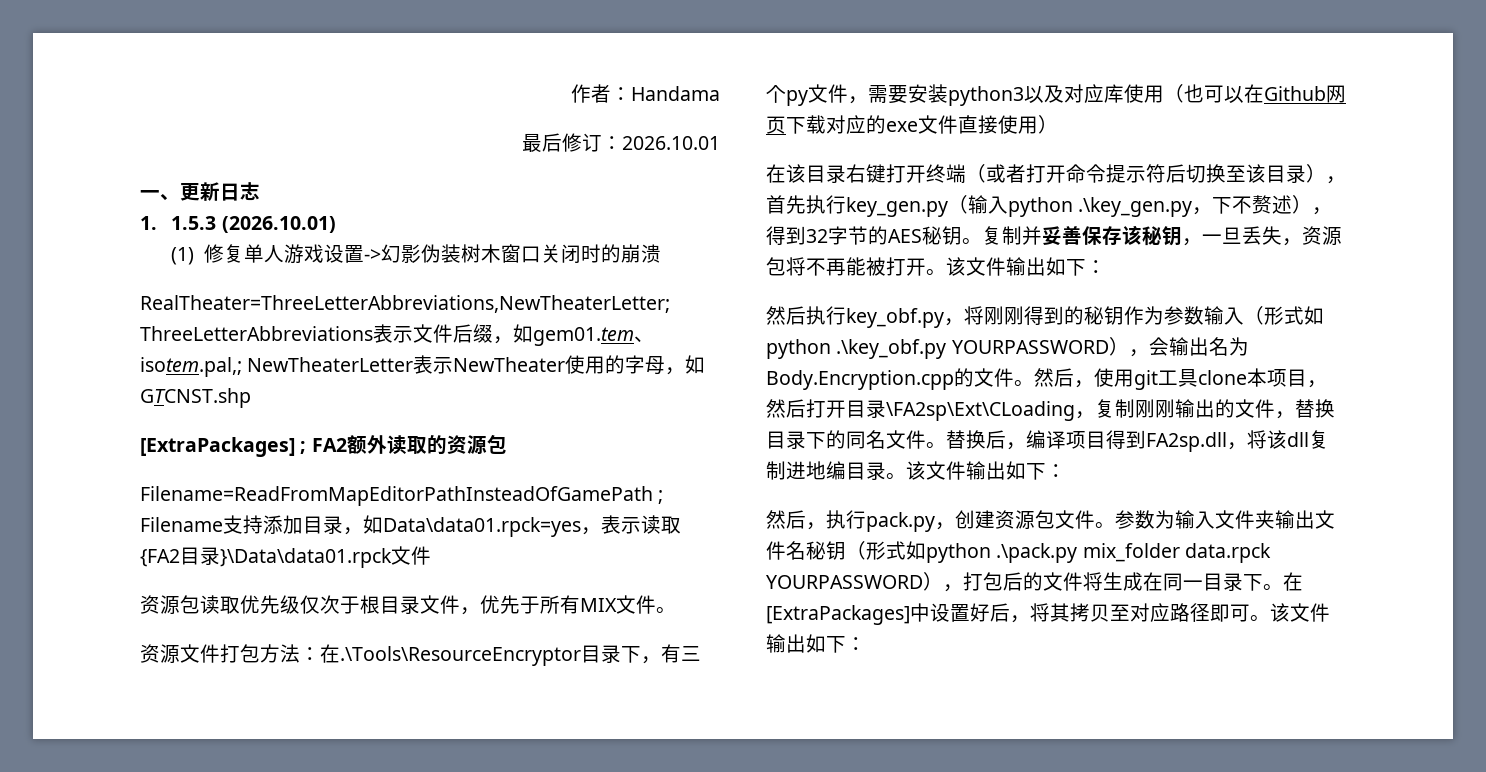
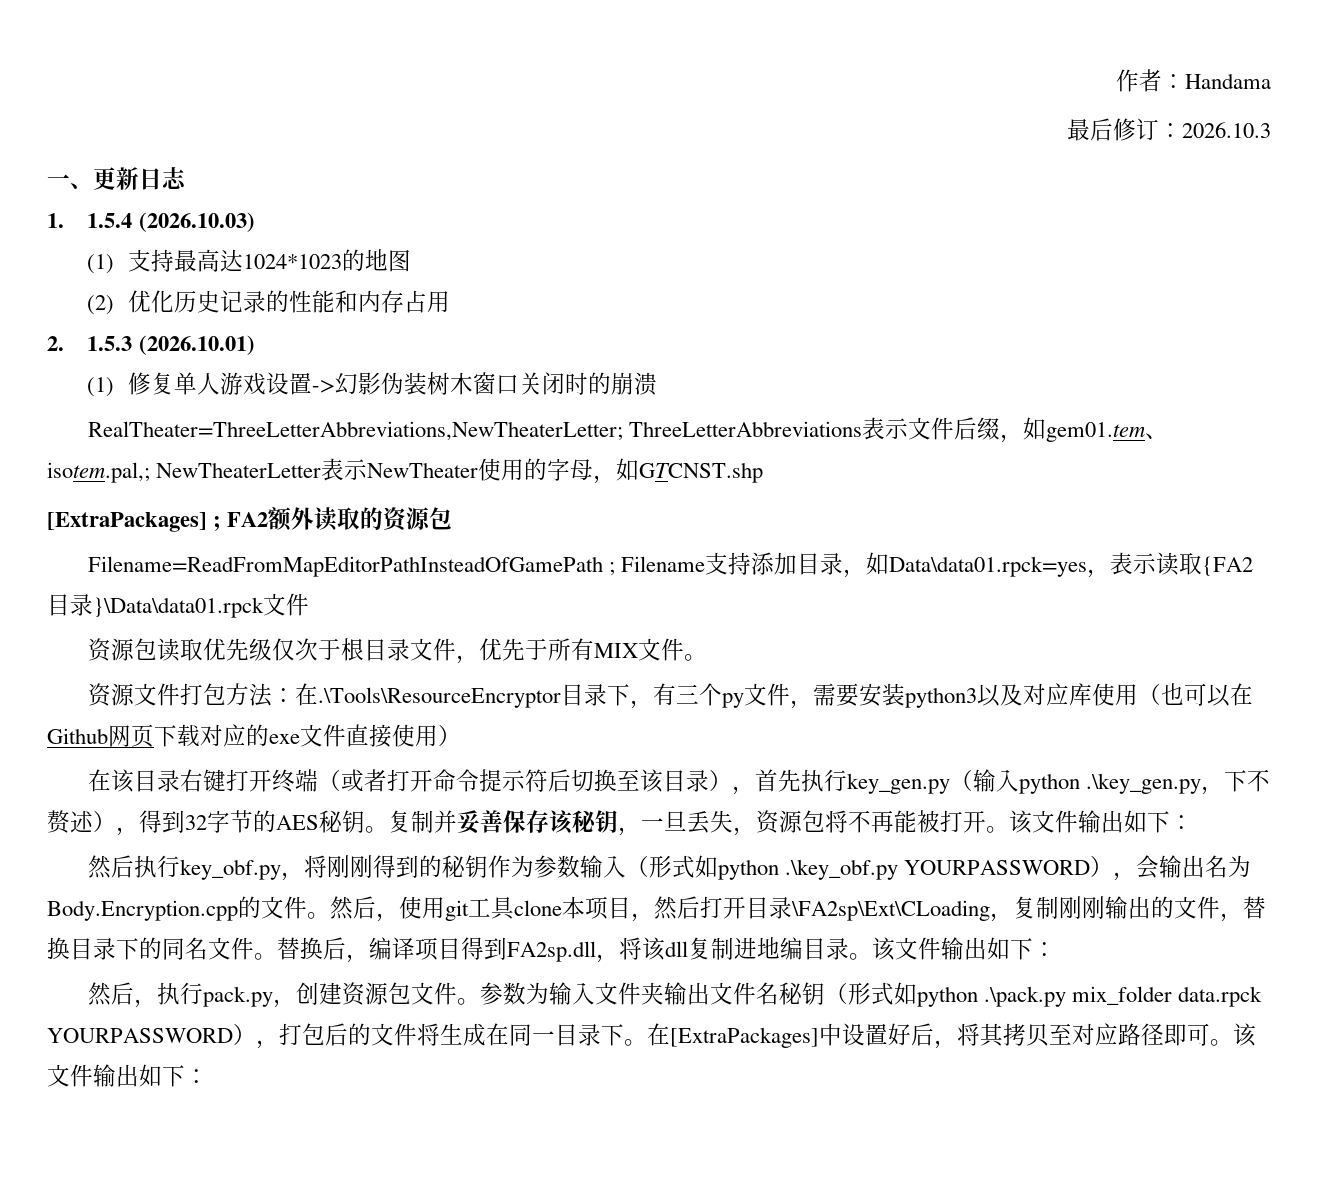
[622,136,720,150] 2026.10.01 -> [1182,122,1271,138] 2026.10.3
(157, 223) none -> [87,212,255,232] [87,249,411,274] [87,290,450,315] [47,336,64,351] 1.5.4 (2026.10.03) // (1)支持最高达1024*1023的地图 // (2)优化历史记录的性能和内存占用 // 2.

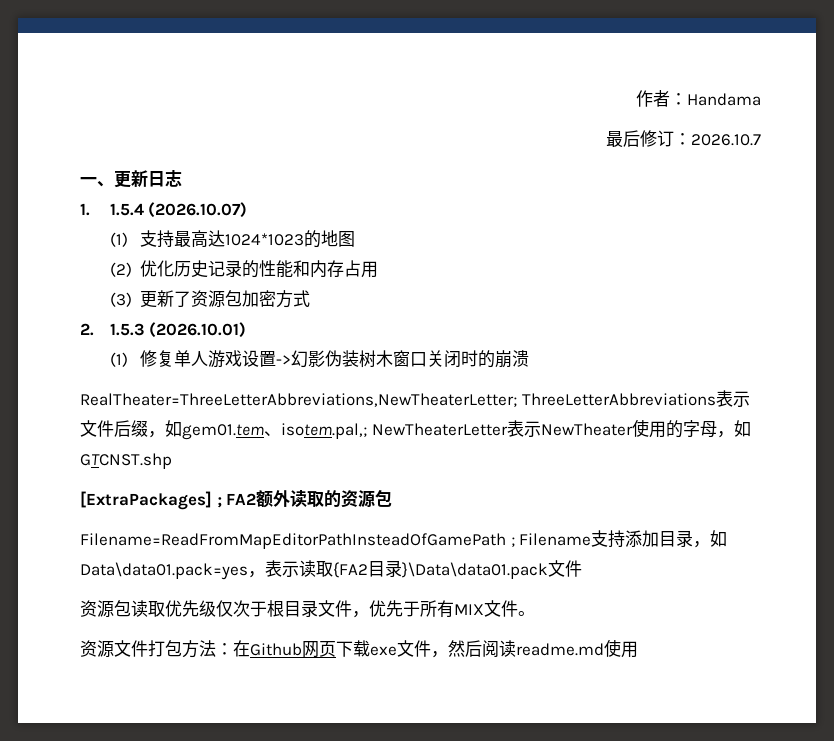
[1182,122,1271,138] 2026.10.3 -> [691,134,761,146] 2026.10.7
[138,212,255,232] (2026.10.03) -> [148,202,248,218] (2026.10.07)
(450, 302) none -> [109,290,311,308] // (3)更新了资源包加密方式
[889,556,1088,577] Data\data01.rpck=yes -> [80,562,248,580] Data\data01.pack=yes
[93,597,264,618] }\Data\data01.rpck -> [402,562,548,579] }\Data\data01.pack
[318,683,1254,709] .\Tools\ResourceEncryptor目录下，有三个py文件，需要安装python3以及对应库使用（也可以在 -> (250, 648) none
[200,724,269,747] 对应的 -> (370, 648) none
[346,724,461,747] [88,769,1271,795] [47,810,1193,836] [88,855,1252,881] [47,896,1266,922] [47,937,1056,963] [88,982,1263,1008] [47,1023,1256,1049] [47,1064,208,1087] 直接使用） // 在该目录右键打开终端（或者打开命令提示符后切换至该目录），首先执行key_gen.py（输入python .\key_gen.py，下不赘述），得到32字节的AES秘钥。复制并妥善保存该秘钥，一旦丢失，资源包将不再能被打开。该文件输出如下： // 然后执行key_obf.py，将刚刚得到的秘钥作为参数输入（形式如python .\key_obf.py YOURPASSWORD），会输出名为Body.Encryption.cpp的文件。然后，使用git工具clone本项目，然后打开目录\FA2sp\Ext\CLoading，复制刚刚输出的文件，替换目录下的同名文件。替换后，编译项目得到FA2sp.dll，将该dll复制进地编目录。该文件输出如下： // 然后，执行pack.py，创建资源包文件。参数为输入文件夹输出文件名秘钥（形式如python .\pack.py mix_folder data.rpck YOURPASSWORD），打包后的文件将生成在同一目录下。在[ExtraPackages]中设置好后，将其拷贝至对应路径即可。该文件输出如下： -> [431,639,638,658] ，然后阅读readme.md使用

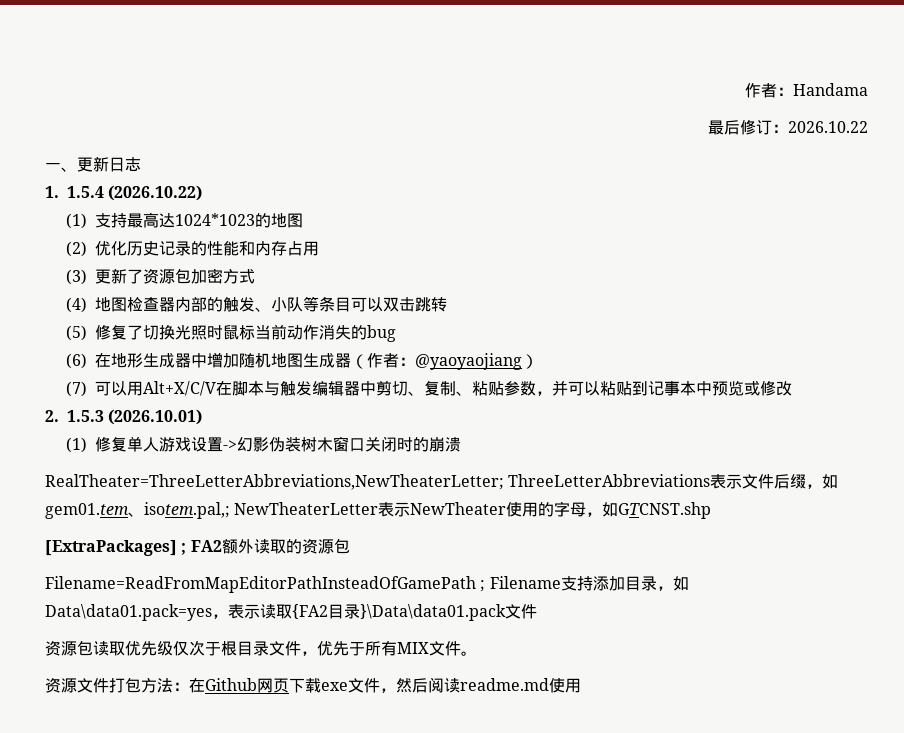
[691,134,761,146] 2026.10.7 -> [788,121,868,133] 2026.10.22
[148,202,248,218] (2026.10.07) -> [108,185,203,201] (2026.10.22)
(311, 298) none -> [66,296,448,313] [66,324,397,342] [66,352,539,370] [66,380,793,397] // (4)地图检查器内部的触发、小队等条目可以双击跳转 // (5)修复了切换光照时鼠标当前动作消失的bug // (6)在地形生成器中增加随机地图生成器（作者：@yaoyaojiang） // (7)可以用Alt+X/C/V在脚本与触发编辑器中剪切、复制、粘贴参数，并可以粘贴到记事本中预览或修改

